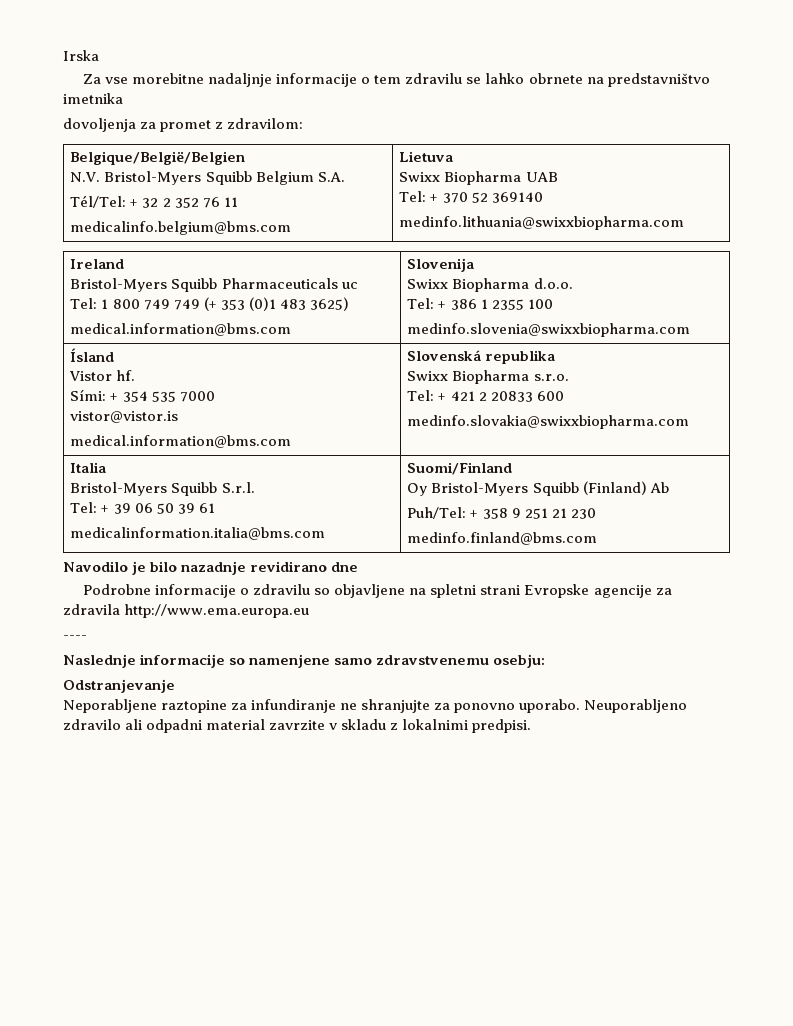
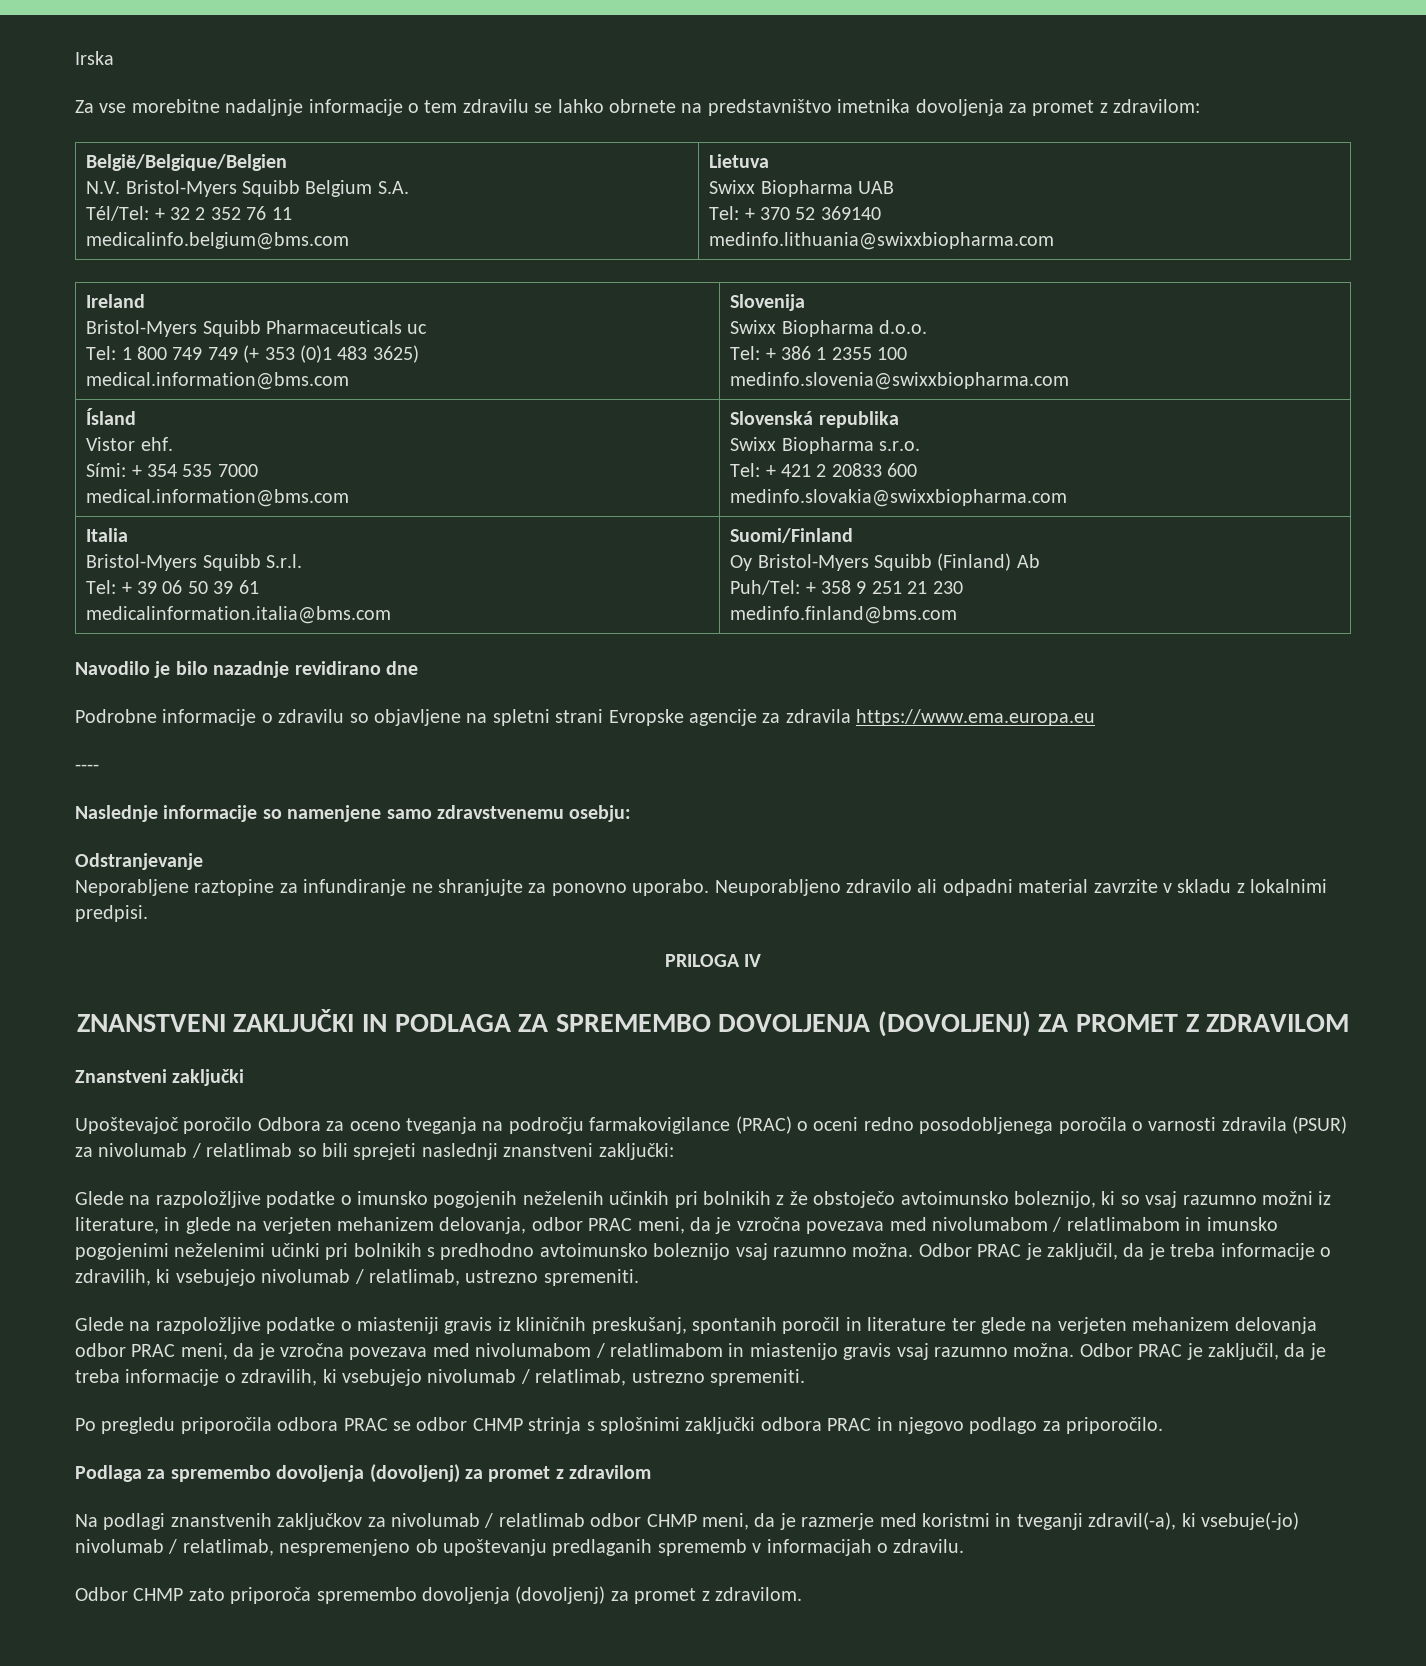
(123, 98) // -> (911, 106) none
[70,151,246,165] Belgique/België/Belgien -> [86,154,288,171] België/Belgique/Belgien
[116,370,136,381] hf. -> [140,437,173,451] ehf.
[70,411,179,423] // vistor@vistor.is -> (258, 470) none
[124,604,310,618] http://www.ema.europa.eu -> [856,709,1096,726] https://www.ema.europa.eu
(532, 726) none -> [664,954,762,967] [76,1009,1350,1037] [75,1069,245,1086] [75,1116,1348,1134] [75,1143,674,1160] [75,1191,1332,1208] [75,1217,1278,1234] [75,1243,1332,1260] [75,1269,639,1286] [75,1317,1317,1334] [75,1343,1326,1360] [75,1369,805,1386] [75,1417,1164,1434] [75,1464,652,1483] [75,1512,1299,1530] [75,1539,965,1556] [75,1586,802,1604] // PRILOGA IV // ZNANSTVENI ZAKLJUČKI IN PODLAGA ZA SPREMEMBO DOVOLJENJA (DOVOLJENJ) ZA PROMET Z ZDRAVILOM // Znanstveni zaključki // Upoštevajoč poročilo Odbora za oceno tveganja na področju farmakovigilance (PRAC) o oceni redno posodobljenega poročila o varnosti zdravila (PSUR) za nivolumab / relatlimab so bili sprejeti naslednji znanstveni zaključki: // Glede na razpoložljive podatke o imunsko pogojenih neželenih učinkih pri bolnikih z že obstoječo avtoimunsko boleznijo, ki so vsaj razumno možni iz literature, in glede na verjeten mehanizem delovanja, odbor PRAC meni, da je vzročna povezava med nivolumabom / relatlimabom in imunsko pogojenimi neželenimi učinki pri bolnikih s predhodno avtoimunsko boleznijo vsaj razumno možna. Odbor PRAC je zaključil, da je treba informacije o zdravilih, ki vsebujejo nivolumab / relatlimab, ustrezno spremeniti. // Glede na razpoložljive podatke o miasteniji gravis iz kliničnih preskušanj, spontanih poročil in literature ter glede na verjeten mehanizem delovanja odbor PRAC meni, da je vzročna povezava med nivolumabom / relatlimabom in miastenijo gravis vsaj razumno možna. Odbor PRAC je zaključil, da je treba informacije o zdravilih, ki vsebujejo nivolumab / relatlimab, ustrezno spremeniti. // Po pregledu priporočila odbora PRAC se odbor CHMP strinja s splošnimi zaključki odbora PRAC in njegovo podlago za priporočilo. // Podlaga za spremembo dovoljenja (dovoljenj) za promet z zdravilom // Na podlagi znanstvenih zaključkov za nivolumab / relatlimab odbor CHMP meni, da je razmerje med koristmi in tveganji zdravil(-a), ki vsebuje(-jo) nivolumab / relatlimab, nespremenjeno ob upoštevanju predlaganih sprememb v informacijah o zdravilu. // Odbor CHMP zato priporoča spremembo dovoljenja (dovoljenj) za promet z zdravilom.

